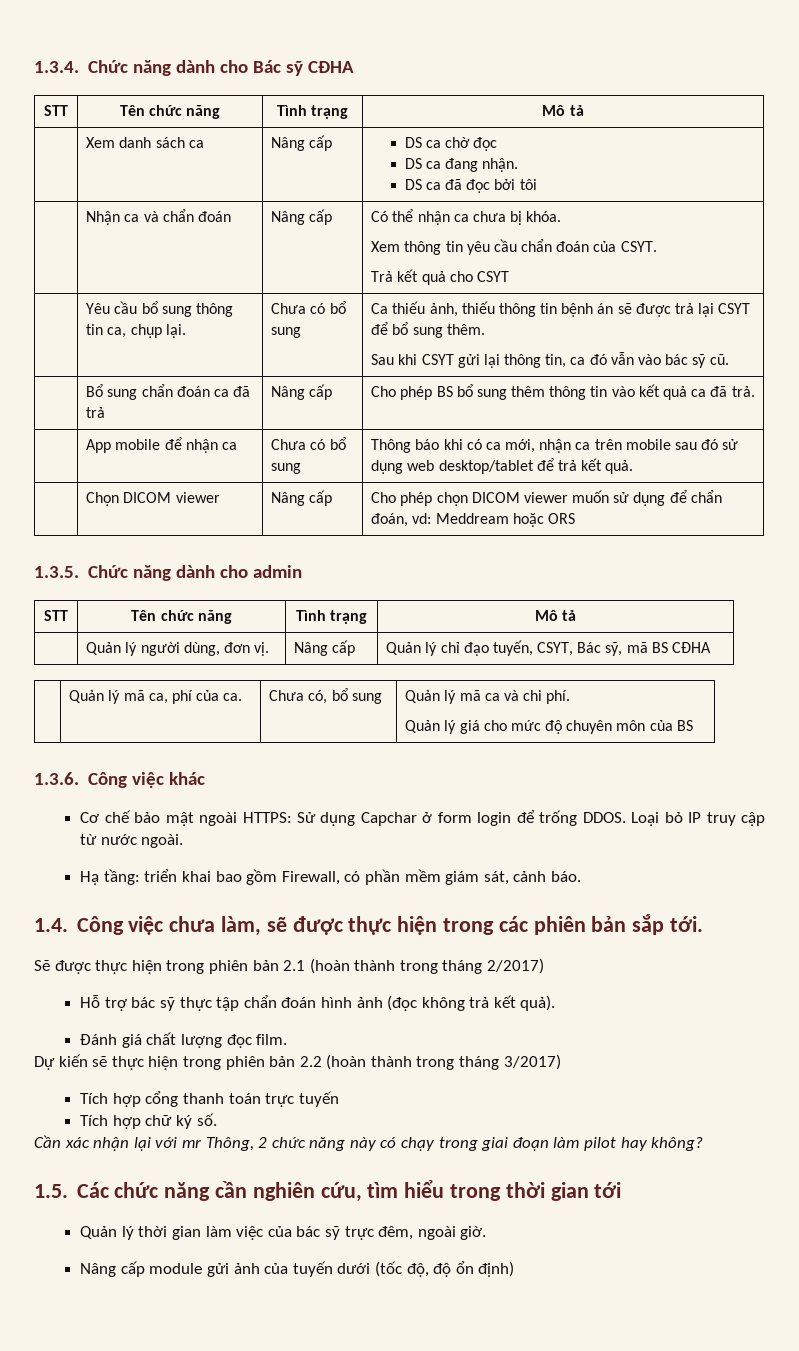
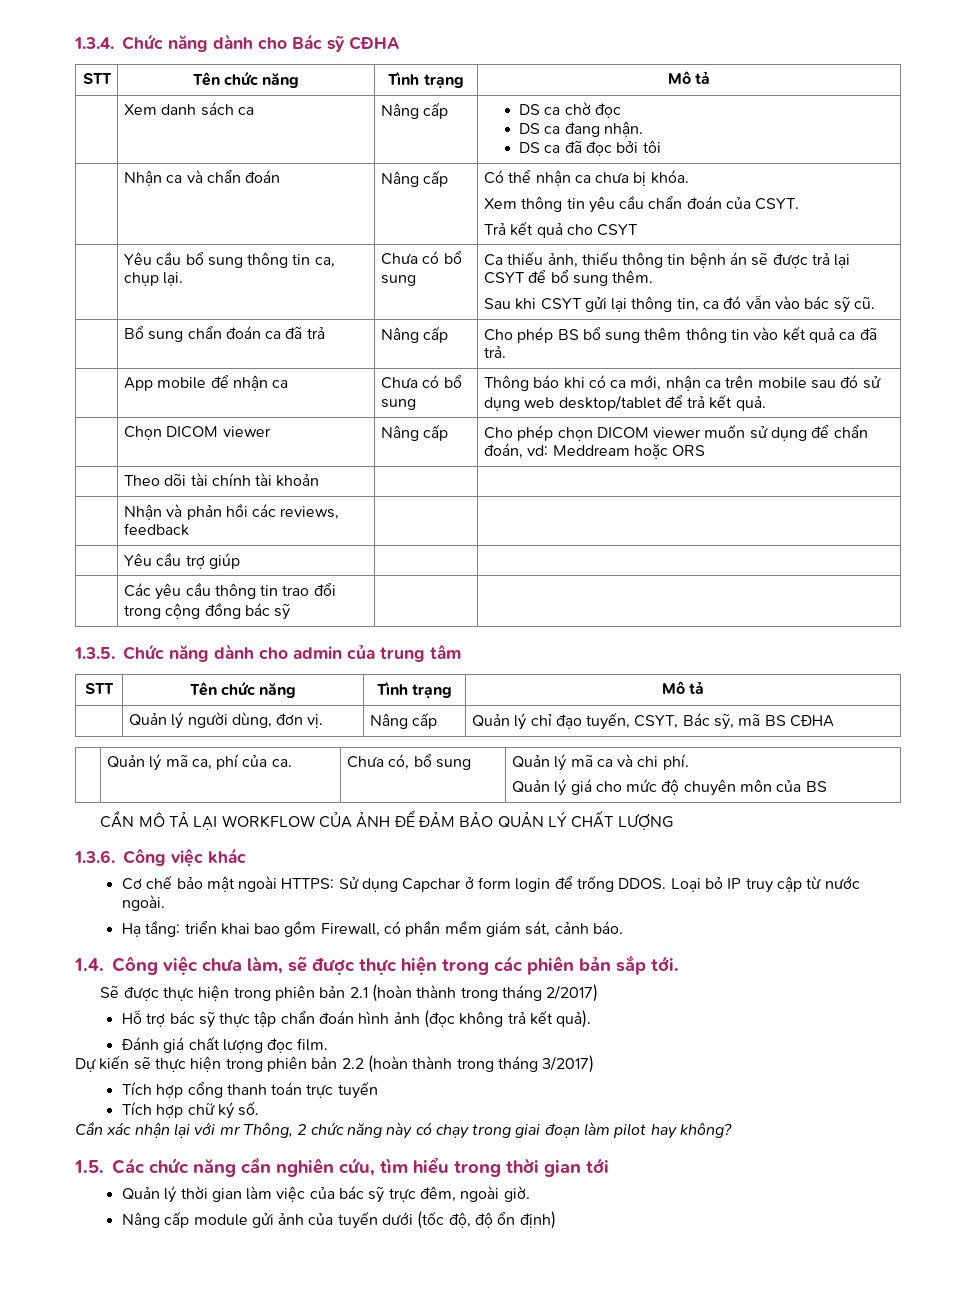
(575, 518) none -> [123,473,320,487] [123,503,340,520] [123,523,189,536] [123,552,240,569] [123,582,336,600] [123,602,291,620] // | Theo dõi tài chính tài khoản | | // | Nhận và phản hồi các reviews, feedback | | // | Yêu cầu trợ giúp | | // | Các yêu cầu thông tin trao đổi trong cộng đồng bác sỹ | |
(303, 571) none -> [347,645,461,662] của trung tâm
(693, 725) none -> [100,810,674,830] // CẦN MÔ TẢ LẠI WORKFLOW CỦA ẢNH ĐỂ ĐẢM BẢO QUẢN LÝ CHẤT LƯỢNG

